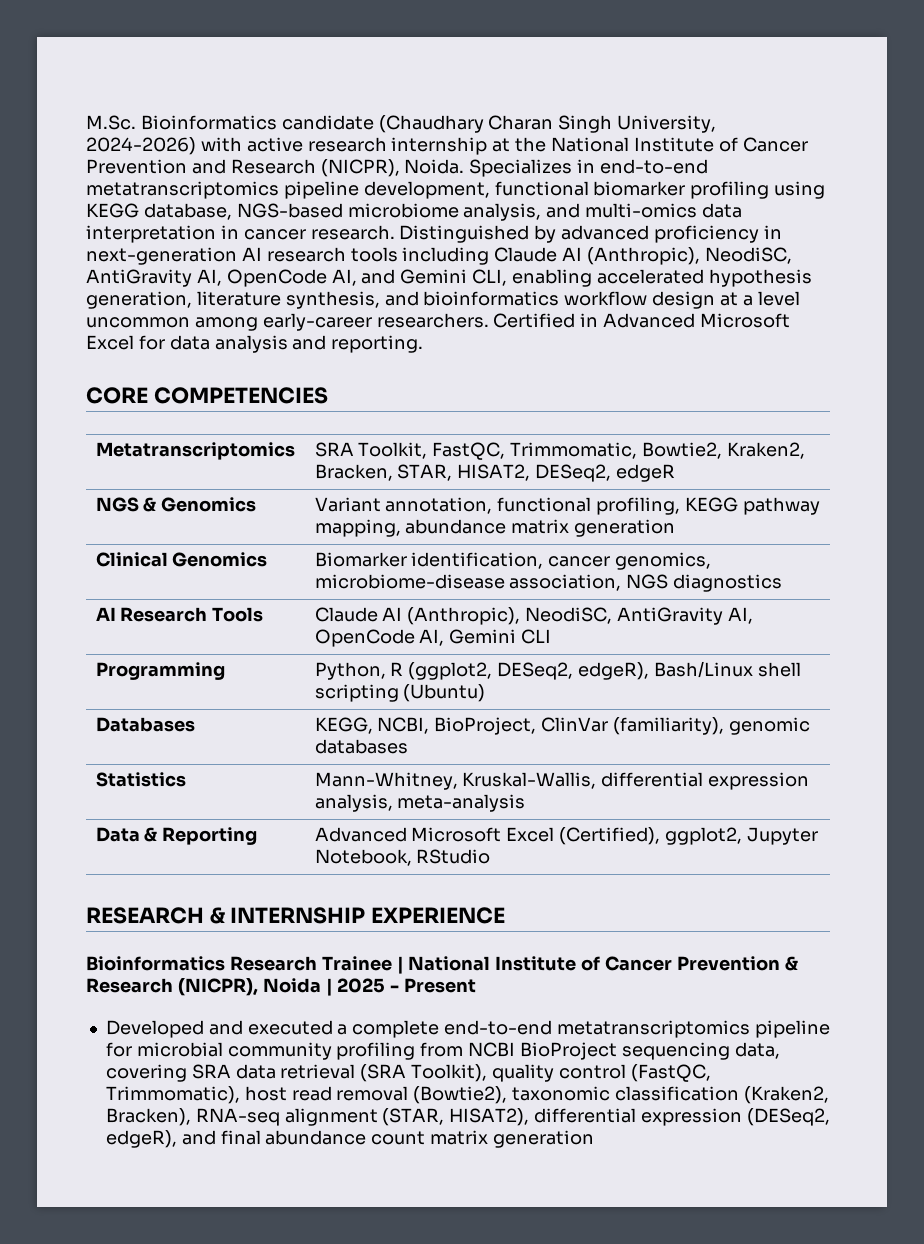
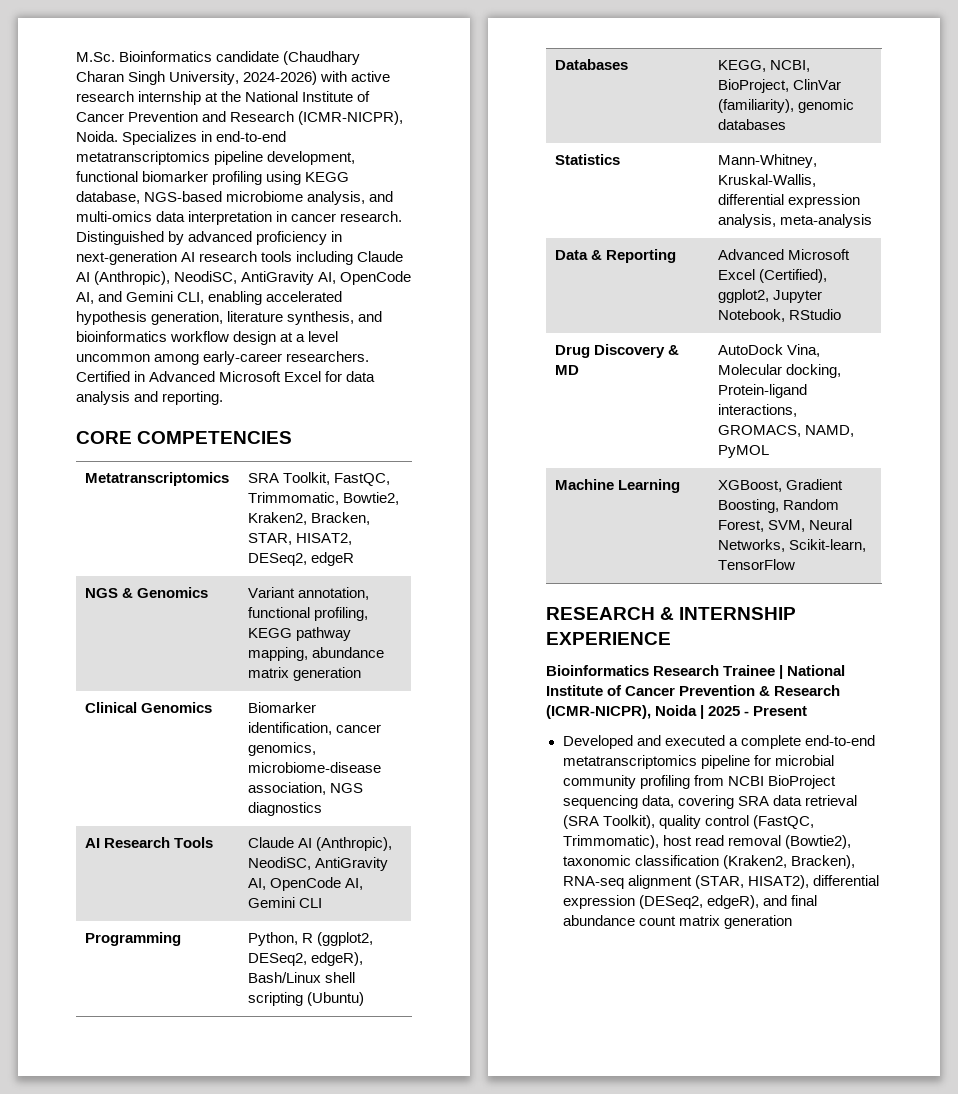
[320,159,400,177] (NICPR), -> [298,111,404,125] (ICMR-NICPR),
(491, 856) none -> [554,344,679,358] [554,365,579,375] [717,344,820,357] [717,364,841,378] [717,384,807,398] [717,404,797,417] [717,425,854,437] [717,445,769,458] [554,479,680,493] [717,479,843,492] [717,499,839,513] [717,519,852,532] [717,539,866,552] [717,559,795,570] // Drug Discovery & MD | AutoDock Vina, Molecular docking, Protein-ligand interactions, GROMACS, NAMD, PyMOL // Machine Learning | XGBoost, Gradient Boosting, Random Forest, SVM, Neural Networks, Scikit-learn, TensorFlow
[177,978,258,996] (NICPR), -> [546,705,651,719] (ICMR-NICPR),

